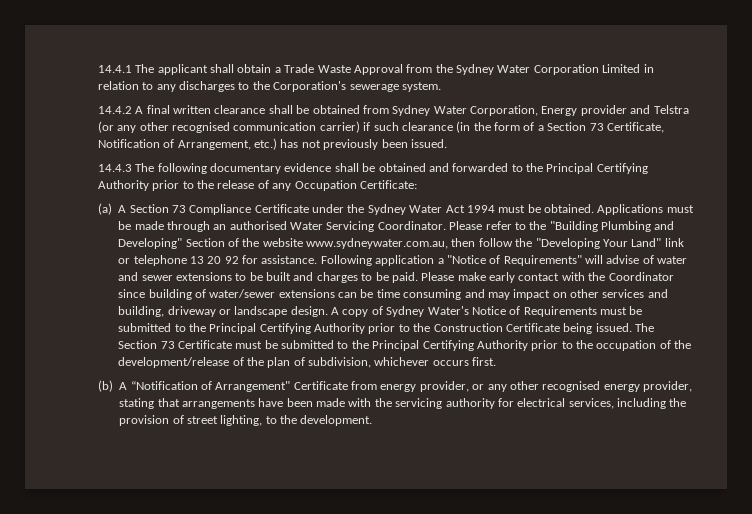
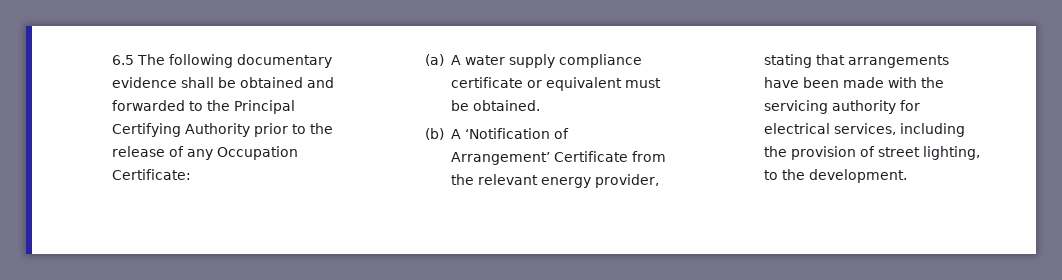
[97,64,654,75] [97,81,441,92] [97,105,689,116] [97,121,664,133] [97,138,447,150] [97,164,132,172] 14.4.1 The applicant shall obtain a Trade Waste Approval from the Sydney Water Corporation Limited in relation to any discharges to the Corporation's sewerage system. // 14.4.2 A final written clearance shall be obtained from Sydney Water Corporation, Energy provider and Telstra (or any other recognised communication carrier) if such clearance (in the form of a Section 73 Certificate, Notification of Arrangement, etc.) has not previously been issued. // 14.4.3 -> [112,55,135,65] 6.5
[129,204,694,215] [118,221,675,232] [118,238,684,249] [118,255,688,266] [118,272,674,283] [118,289,668,300] [118,306,643,317] [118,323,655,334] [118,340,692,351] [118,357,497,368] [97,380,601,392] Section 73 Compliance Certificate under the Sydney Water Act 1994 must be obtained. Applications must be made through an authorised Water Servicing Coordinator. Please refer to the "Building Plumbing and Developing" Section of the website www.sydneywater.com.au, then follow the "Developing Your Land" link or telephone 13 20 92 for assistance. Following application a "Notice of Requirements" will advise of water and sewer extensions to be built and charges to be paid. Please make early contact with the Coordinator since building of water/sewer extensions can be time consuming and may impact on other services and building, driveway or landscape design. A copy of Sydney Water's Notice of Requirements must be submitted to the Principal Certifying Authority prior to the Construction Certificate being issued. The Section 73 Certificate must be submitted to the Principal Certifying Authority prior to the occupation of the development/release of the plan of subdivision, whichever occurs first. // (b) A “Notification of Arrangement" Certificate from energy provider, or any other recognised -> [464,54,642,68] [450,77,661,91] [450,100,540,111] [425,128,569,140] [450,151,666,165] [450,174,538,185] water supply compliance certificate or equivalent must be obtained. // (b) A ‘Notification of Arrangement’ Certificate from the relevant

